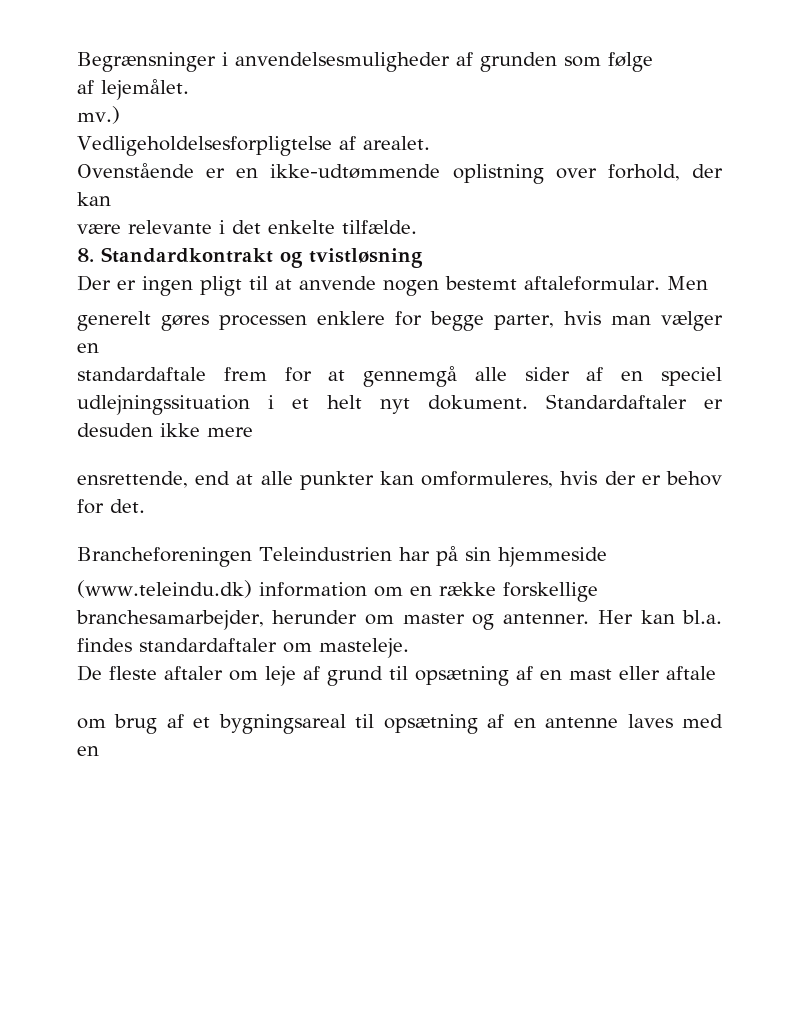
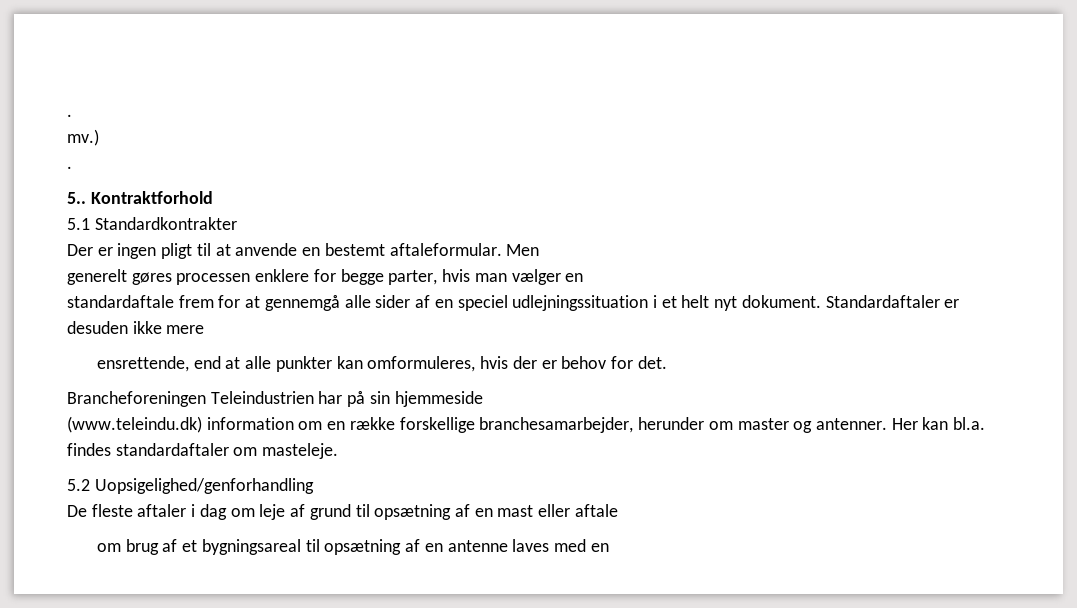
[77,52,653,72] [77,79,189,100] [77,106,120,124] [77,136,430,156] [77,163,723,184] [77,192,111,206] [77,220,417,234] [77,247,423,268] Begrænsninger i anvendelsesmuligheder af grunden som følge // af lejemålet. // mv.) // Vedligeholdelsesforpligtelse af arealet. // Ovenstående er en ikke-udtømmende oplistning over forhold, der kan // være relevante i det enkelte tilfælde. // 8. Standardkontrakt og tvistløsning -> [67,114,72,117] [67,129,99,146] [67,166,72,169] [67,191,213,204] [67,217,237,230] . // mv.) // . // 5.. Kontraktforhold // 5.1 Standardkontrakter
[383,280,439,296] nogen -> [302,247,321,256] en
(409, 648) none -> [67,478,314,494] // 5.2 Uopsigelighed/genforhandling
(223, 673) none -> [191,504,227,520] i dag

